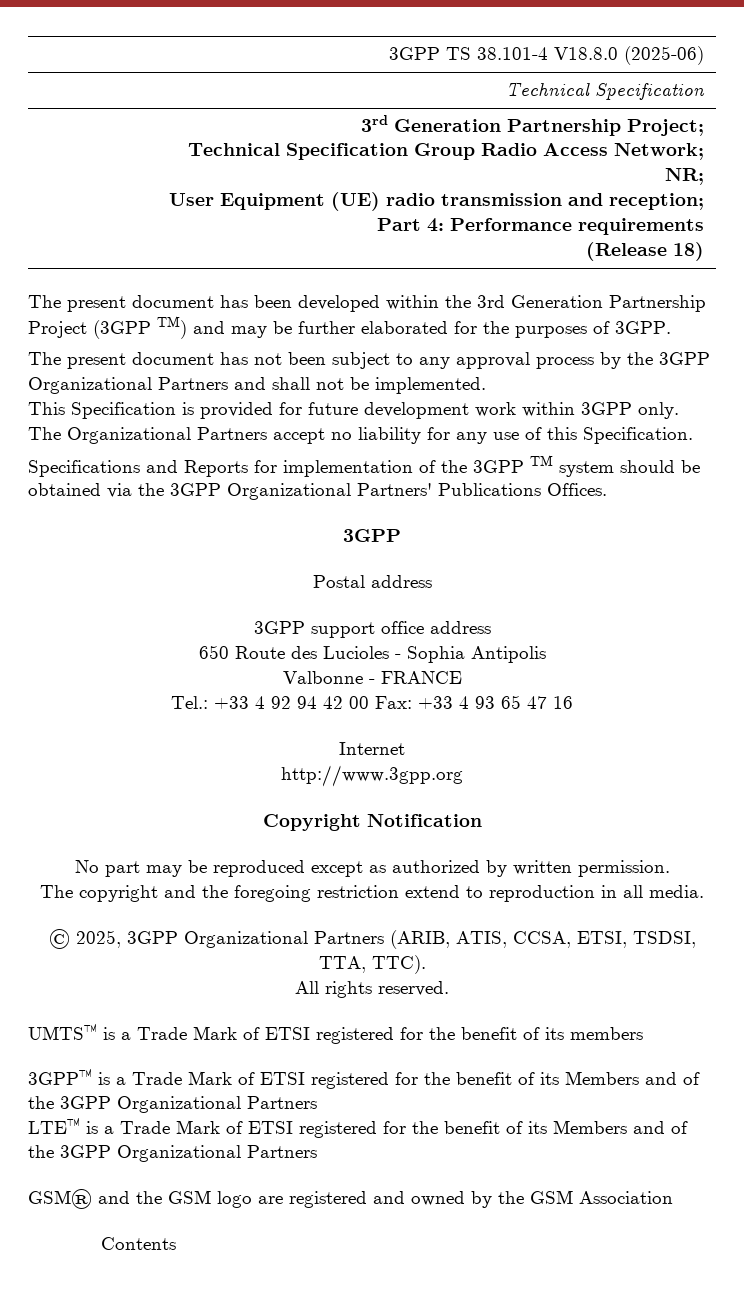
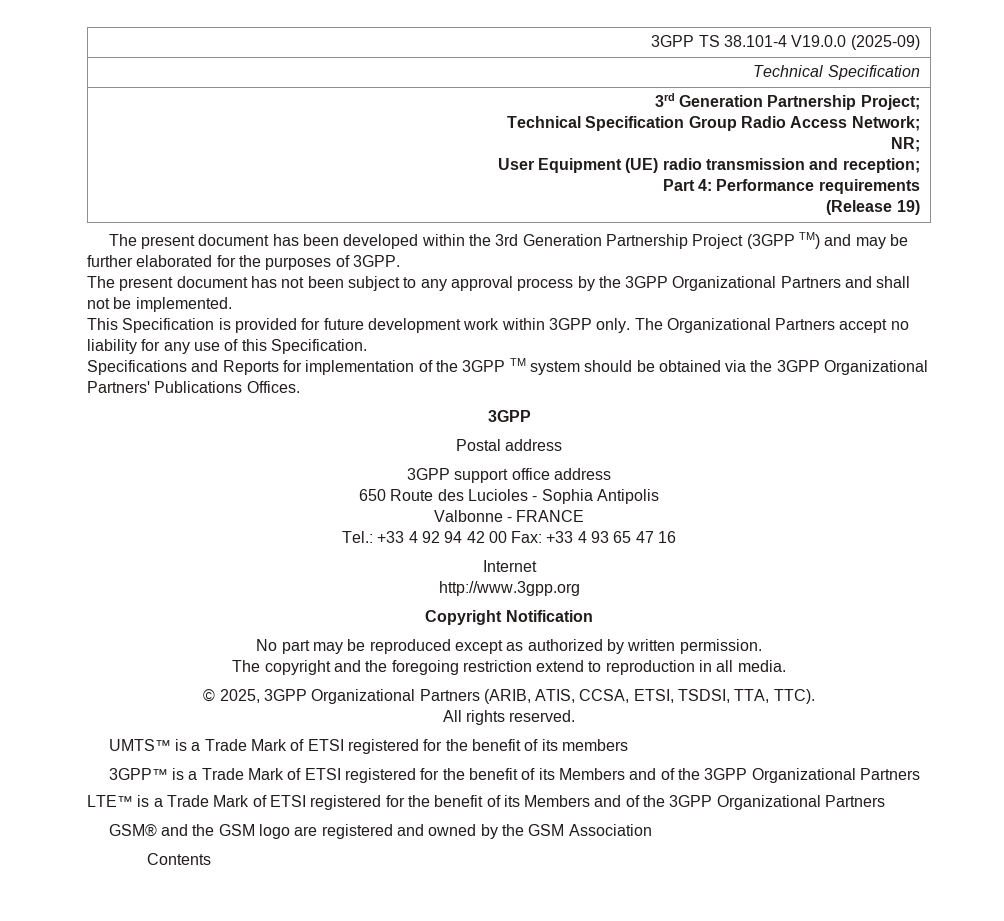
[554,46,705,65] V18.8.0 (2025-06) -> [791,35,920,50] V19.0.0 (2025-09)
[673,242,705,261] 18) -> [896,200,920,215] 19)

